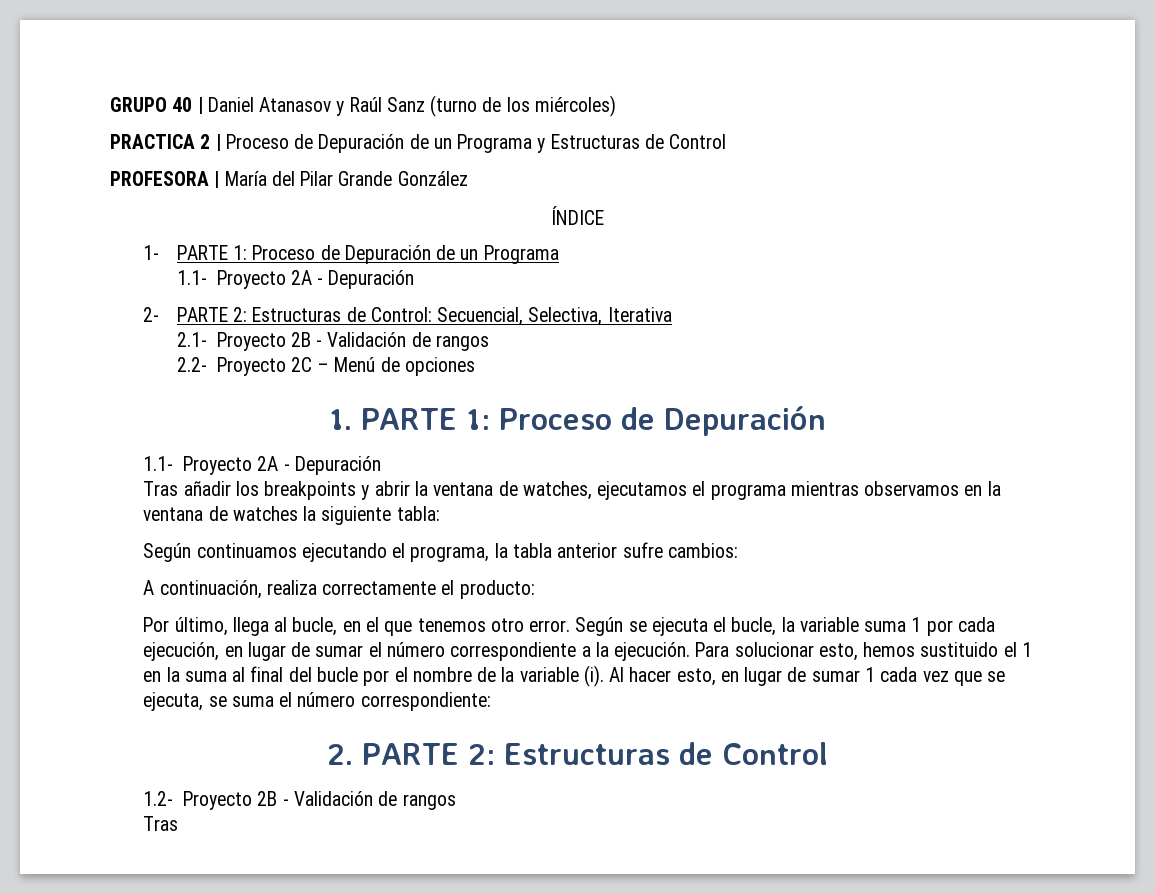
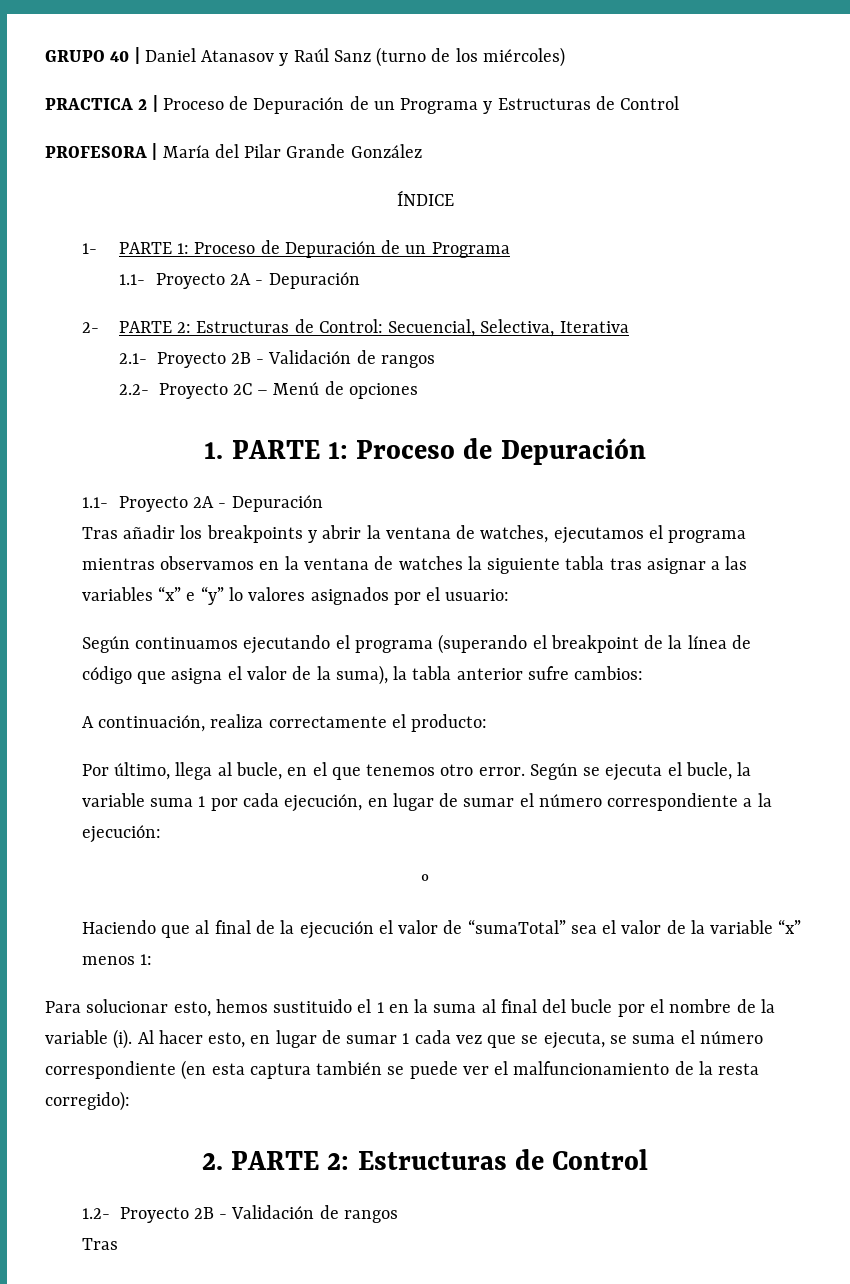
[396,506,440,521] [143,543,490,562] tabla: // Según continuamos ejecutando el programa, -> [565,556,748,574] [81,586,510,605] [81,634,751,654] [81,665,388,685] tabla tras asignar a las variables “x” e “y” lo valores asignados por el usuario: // Según continuamos ejecutando el programa (superando el breakpoint de la línea de código que asigna el valor de la suma),
[614,642,691,661] ejecución. -> [81,825,161,843] [421,874,429,886] [81,919,802,939] [81,954,153,965] ejecución: // º // Haciendo que al final de la ejecución el valor de “sumaTotal” sea el valor de la variable “x” menos 1: //
[360,692,491,711] correspondiente: -> [45,1060,760,1080] [45,1091,130,1111] correspondiente (en esta captura también se puede ver el malfuncionamiento de la resta corregido):

